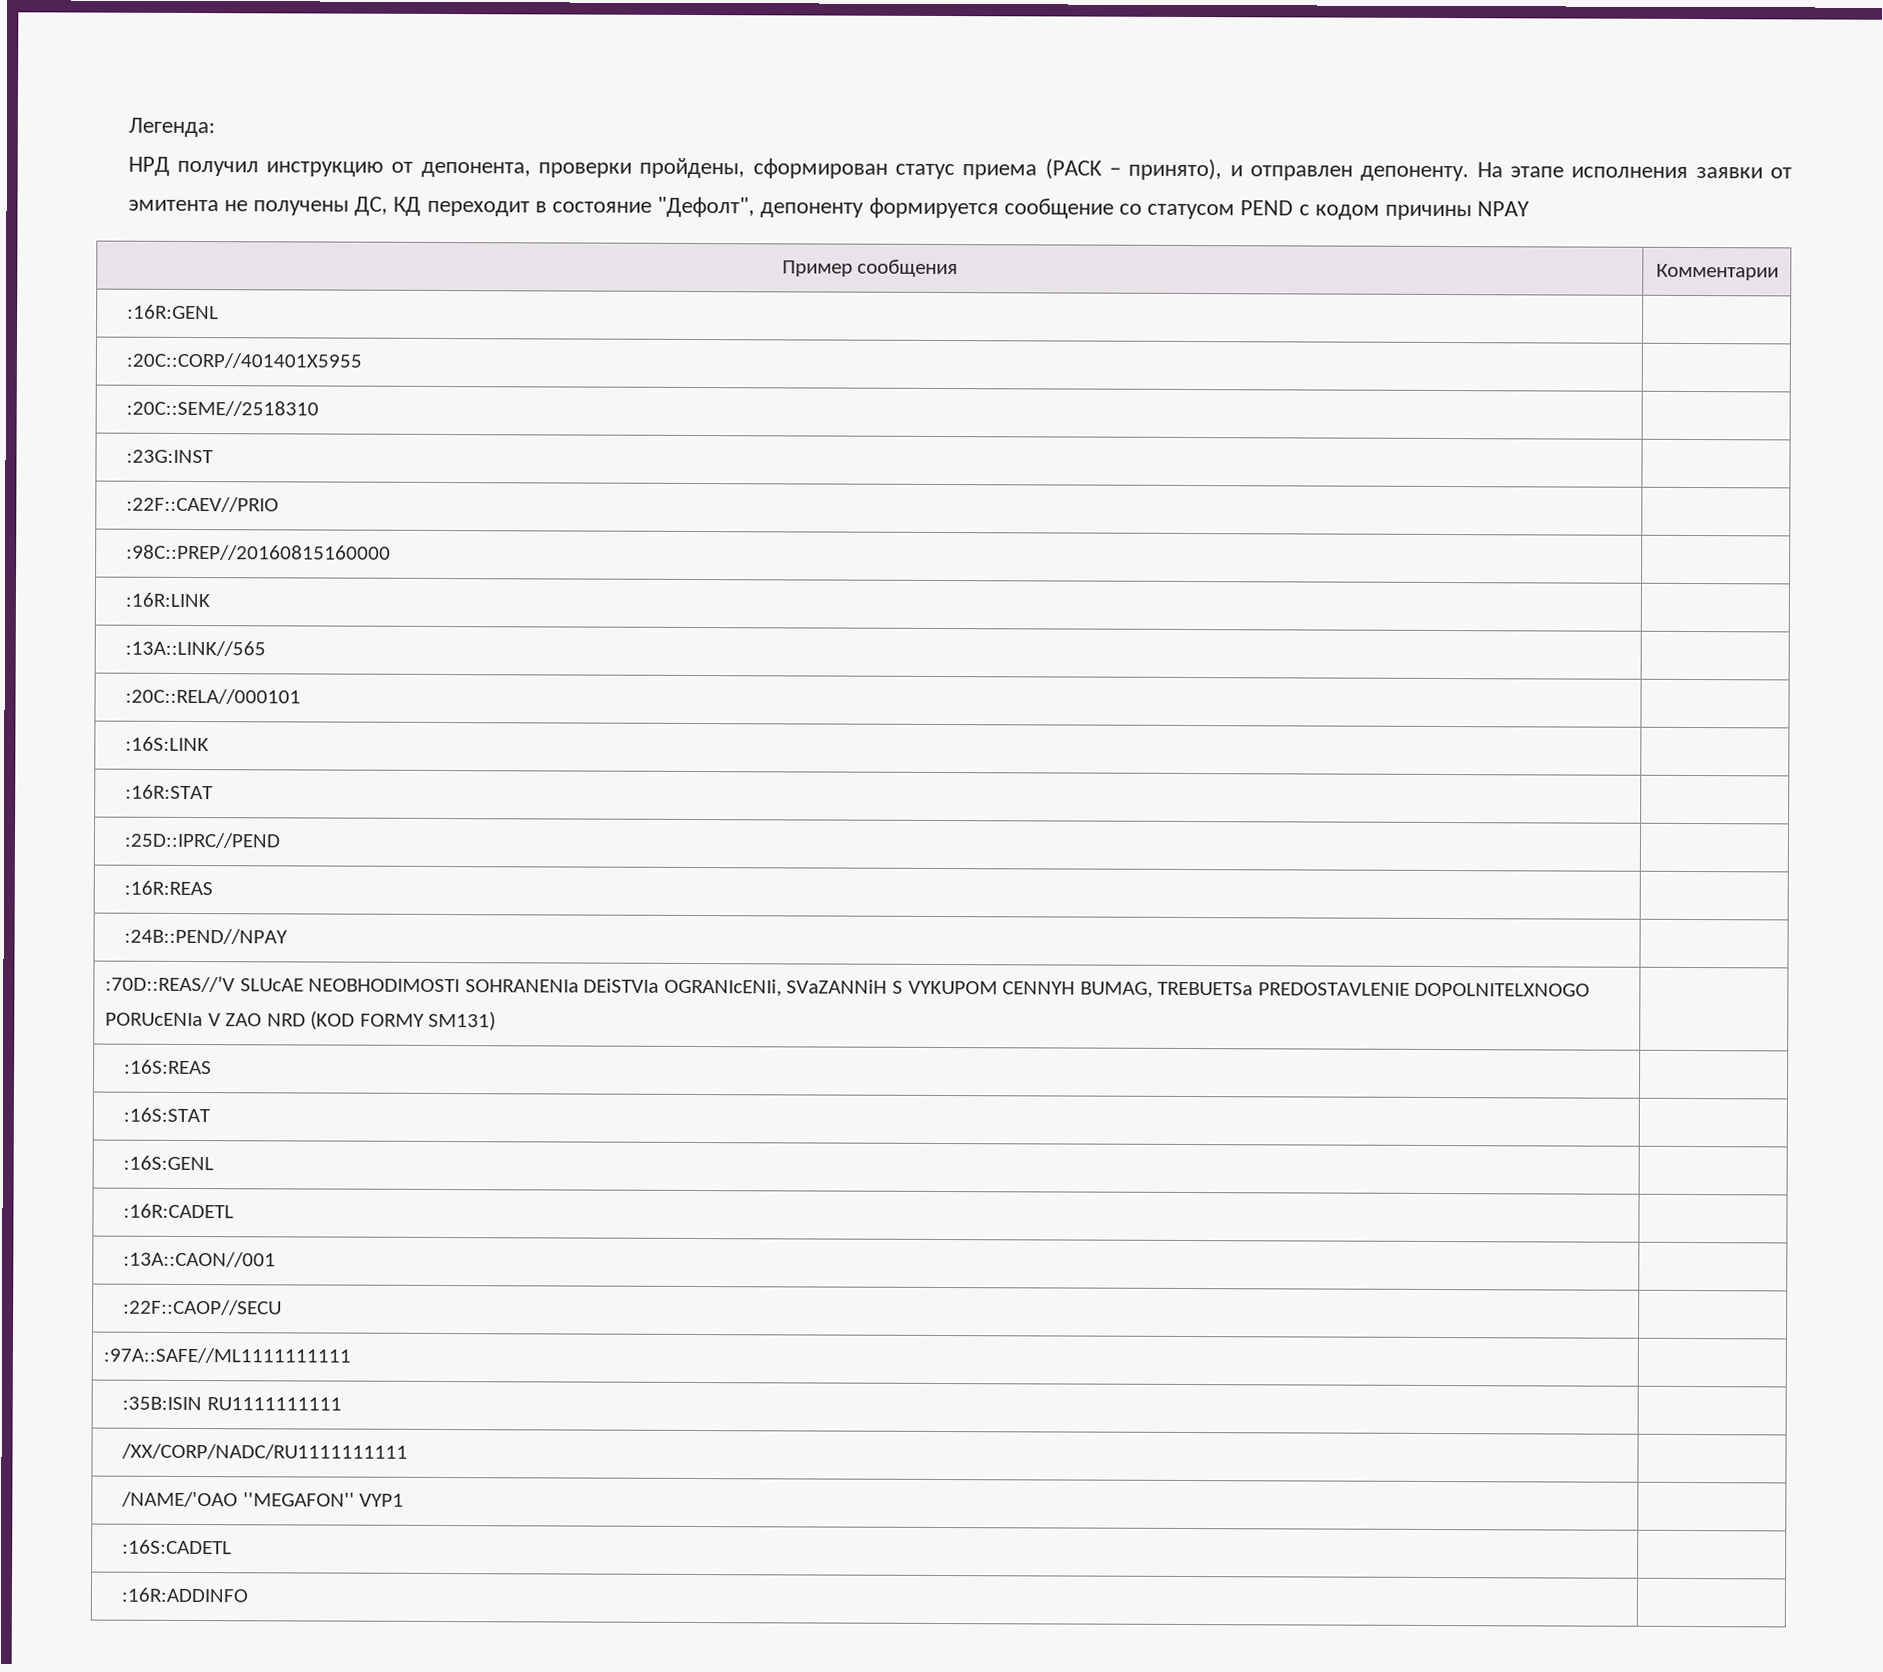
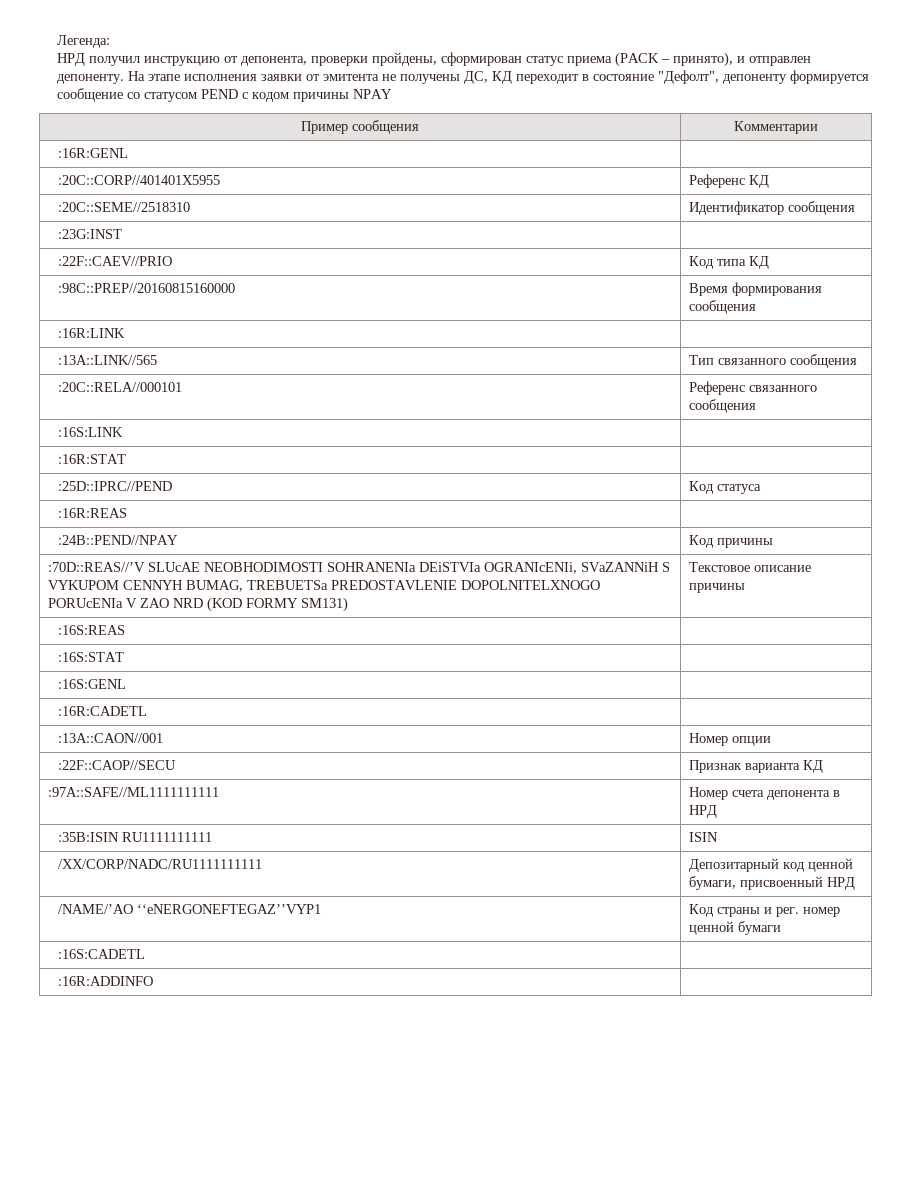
(363, 360) none -> [688,174,769,188] Референс КД
(320, 408) none -> [688,201,855,215] Идентификатор сообщения
[126,544,392,561] [125,592,211,608] [125,640,267,657] [125,688,302,705] // :98C::PREP//20160815160000 | // :16R:LINK | // :13A::LINK//565 | // :20C::RELA//000101 | -> [688,256,769,269] [58,283,236,293] [688,282,822,296] [688,300,756,314] [58,328,126,338] [58,355,158,365] [688,354,857,368] [58,382,183,392] [688,381,817,395] [688,399,756,413] Код типа КД // :98C::PREP//20160815160000 | Время формирования сообщения // :16R:LINK | // :13A::LINK//565 | Тип связанного сообщения // :20C::RELA//000101 | Референс связанного сообщения
(282, 840) none -> [688,481,761,494] Код статуса
(289, 936) none -> [688,535,773,548] Код причины
(497, 1020) none -> [688,562,811,572] [688,583,745,593] Текстовое описание причины
(277, 1259) none -> [688,733,771,746] Номер опции
[103,1347,352,1364] // :97A::SAFE//ML1111111111 | -> [688,760,823,773] [47,787,219,797] [688,787,840,800] [688,805,717,818] Признак варианта КД // :97A::SAFE//ML1111111111 | Номер счета депонента в НРД
(342, 1404) none -> [688,832,718,842] ISIN
[121,1491,405,1508] // /NAME/'OAO ''MEGAFON'' VYP1 | -> [688,858,853,872] [688,876,855,890] [58,904,322,914] [688,904,840,917] [688,921,781,935] Депозитарный код ценной бумаги, присвоенный НРД // /NAME/’AO ‘‘eNERGONEFTEGAZ’’VYP1 | Код страны и рег. номер ценной бумаги

